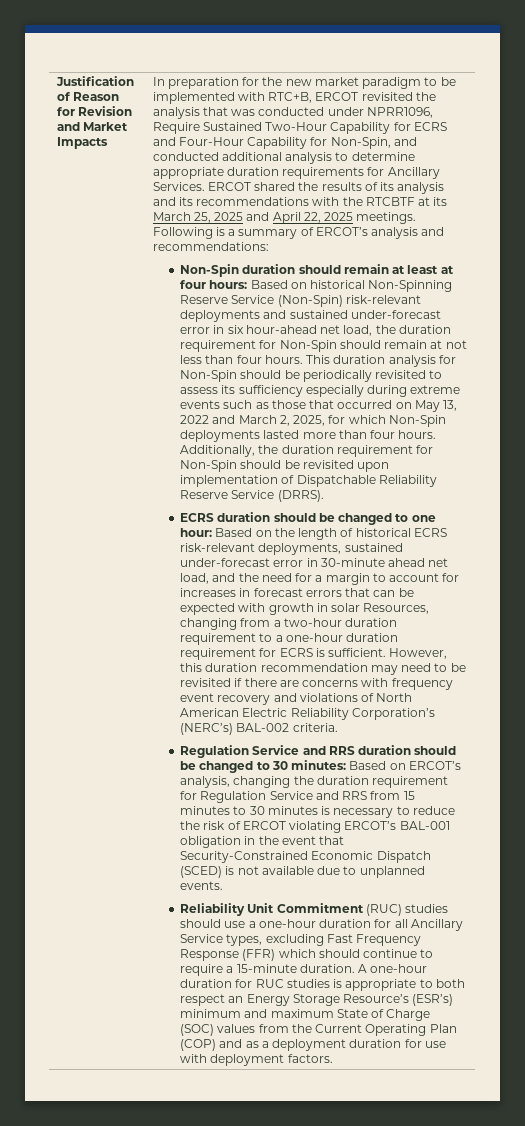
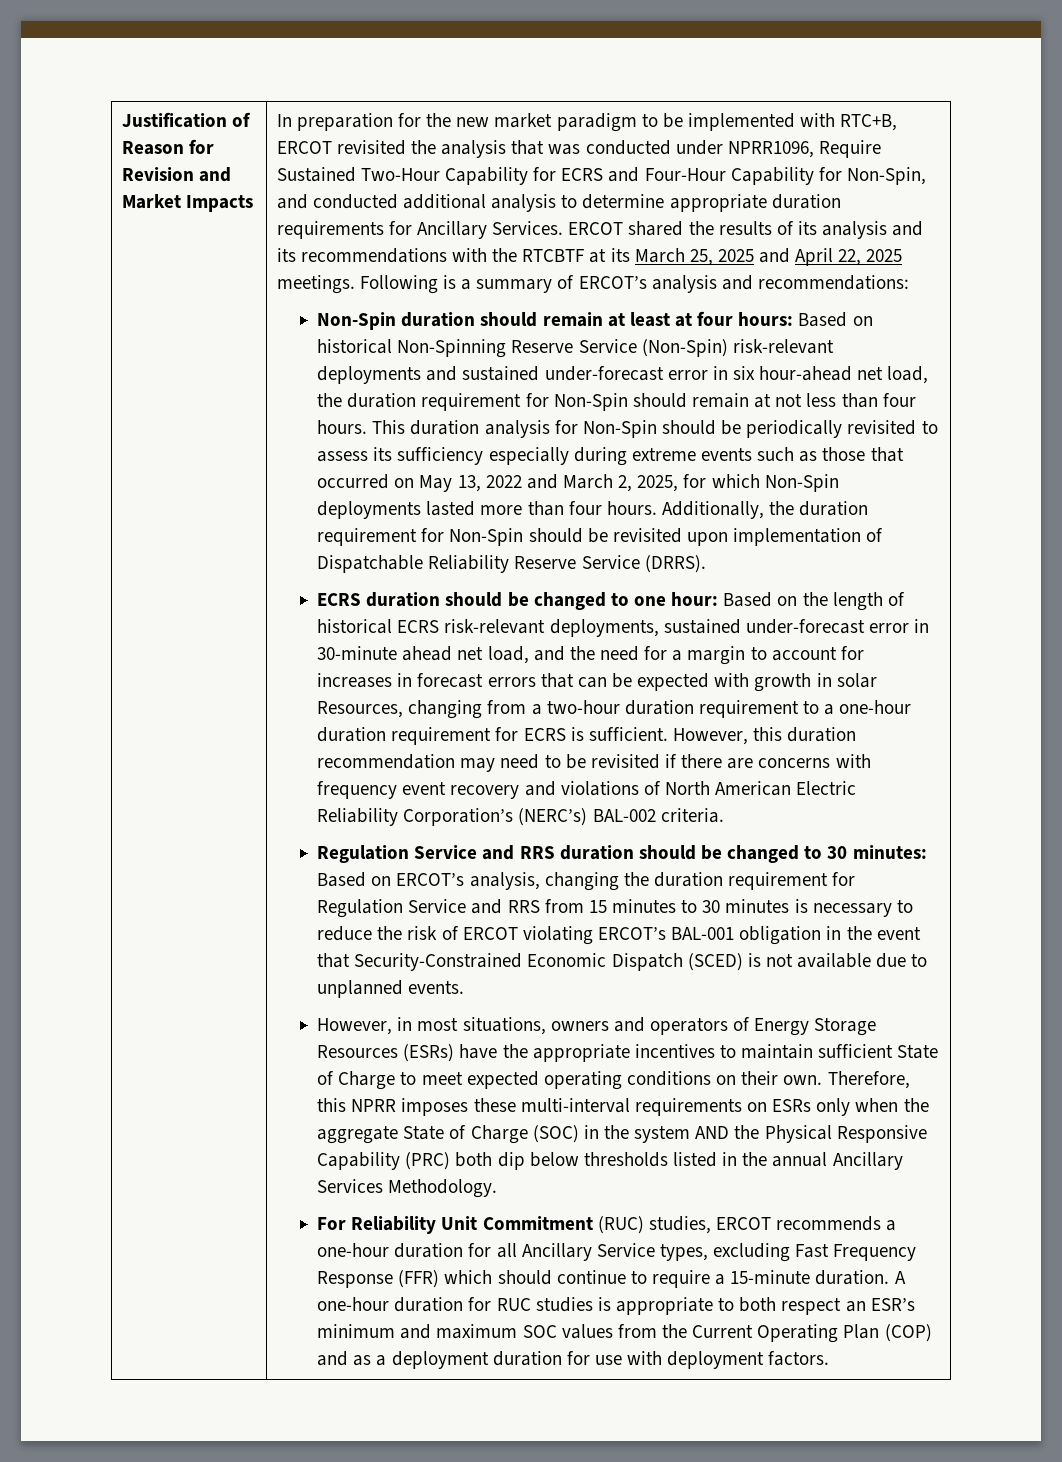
(224, 885) none -> [317,1017,877,1036] [317,1044,939,1062] [317,1071,910,1090] [317,1098,929,1116] [317,1125,927,1144] [317,1152,903,1170] [317,1179,498,1198] [317,1217,347,1230] However, in most situations, owners and operators of Energy Storage Resources (ESRs) have the appropriate incentives to maintain sufficient State of Charge to meet expected operating conditions on their own. Therefore, this NPRR imposes these multi-interval requirements on ESRs only when the aggregate State of Charge (SOC) in the system AND the Physical Responsive Capability (PRC) both dip below thresholds listed in the annual Ancillary Services Methodology. // For
[405,904,449,913] [180,919,246,928] studies should use -> [648,1216,882,1234] studies, ERCOT recommends
[246,994,454,1006] [180,1009,431,1021] [180,1024,215,1036] Energy Storage Resource’s (ESR’s) minimum and maximum State of Charge (SOC) -> [870,1298,915,1311] [317,1324,557,1339] ESR’s minimum and maximum SOC

